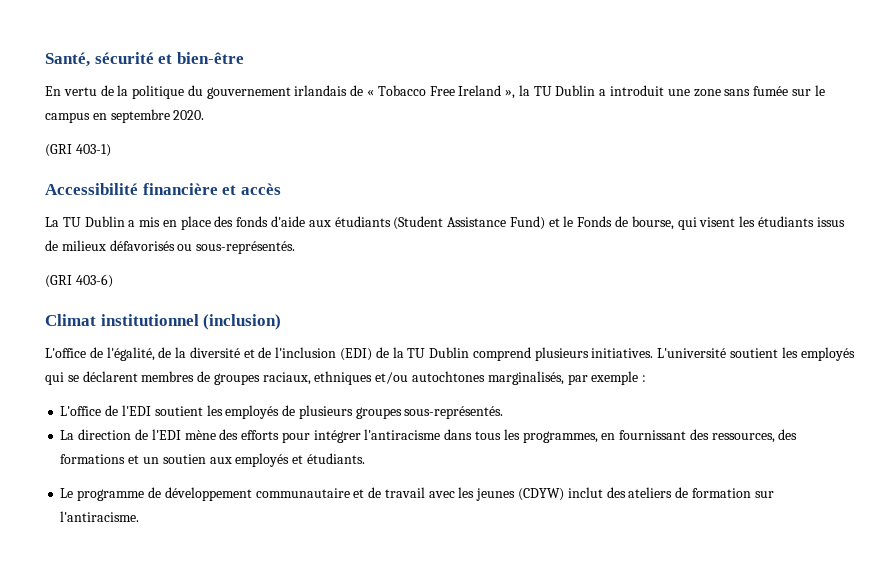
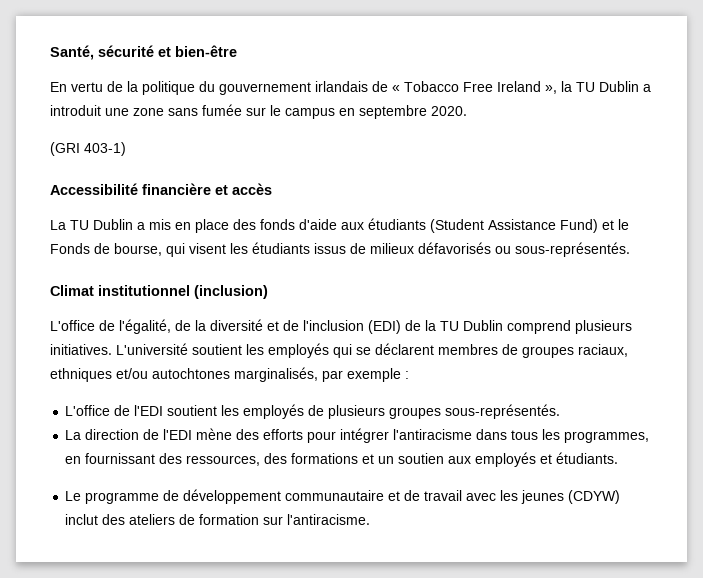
[45,274,113,288] // (GRI 403-6) -> (630, 249) none

